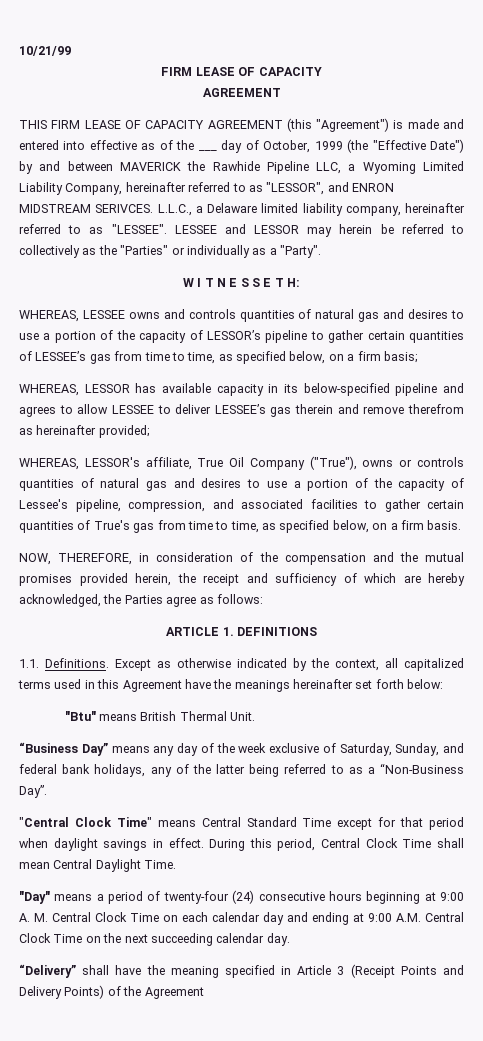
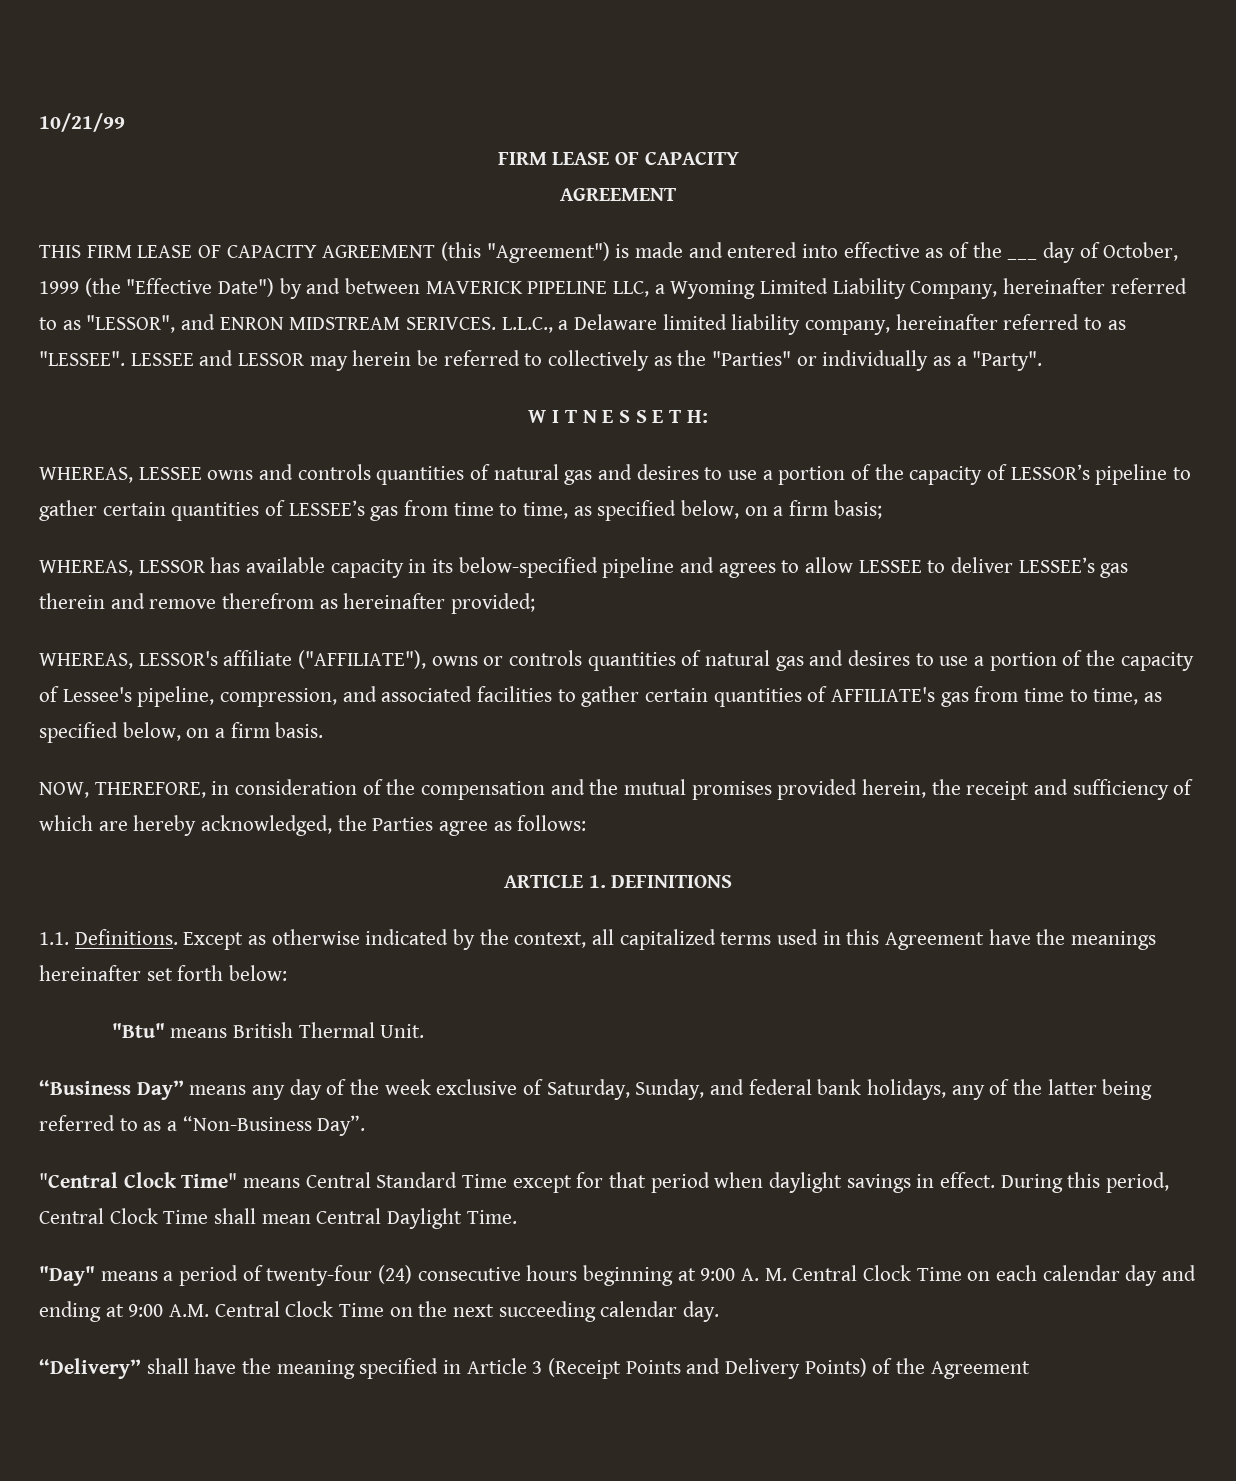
[187,161,309,174] the Rawhide Pipeline -> [527,281,608,294] PIPELINE
[145,456,357,470] affiliate, True Oil Company ("True"), -> [223,650,427,669] affiliate ("AFFILIATE"),
[93,520,130,530] True's -> [831,687,936,702] AFFILIATE's

